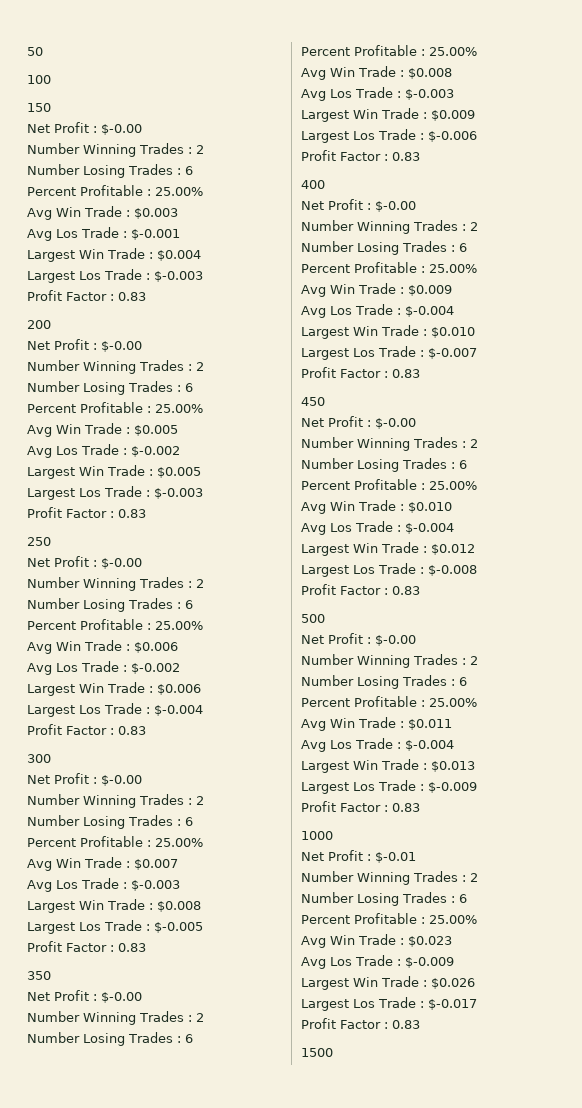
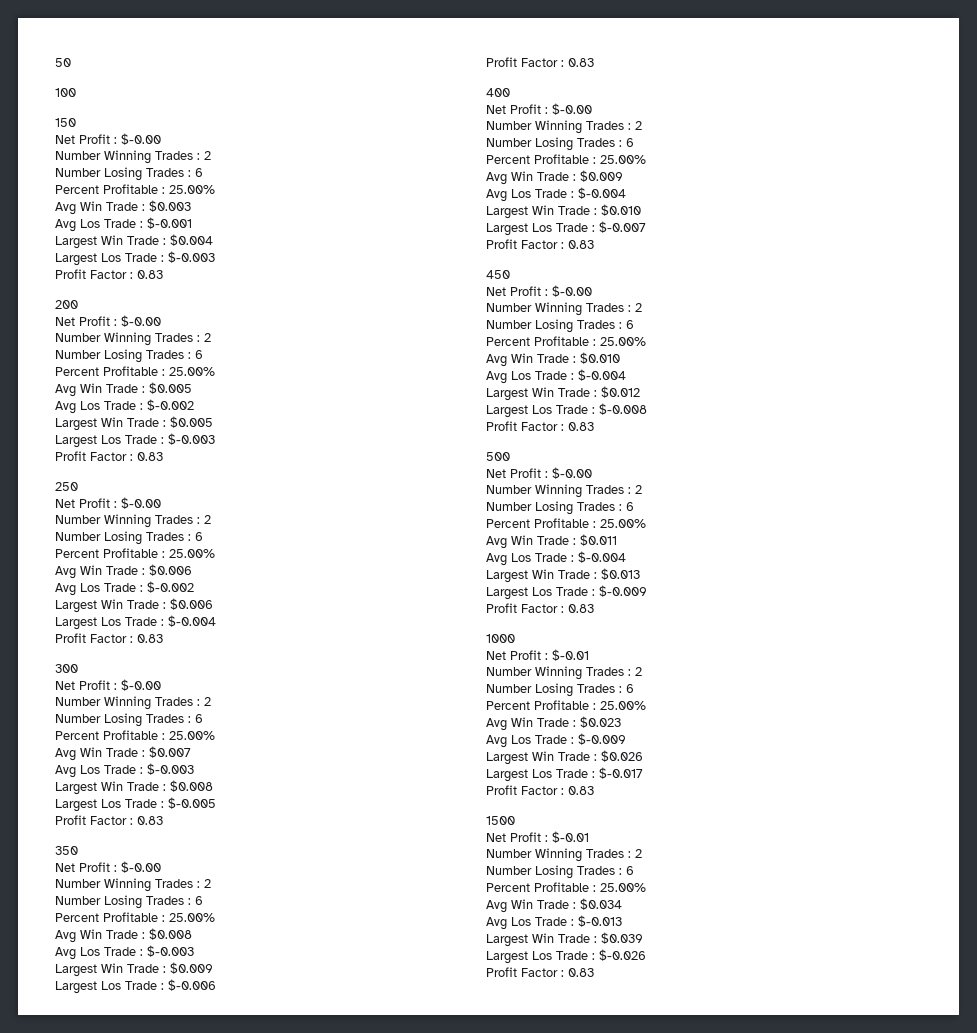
(333, 1052) none -> [486,831,589,843] [486,848,642,862] [486,865,634,879] [486,882,646,892] [486,898,622,913] [486,915,622,930] [486,932,643,947] [486,949,646,964] [486,967,594,977] // Net Profit : $-0.01 // Number Winning Trades : 2 // Number Losing Trades : 6 // Percent Profitable : 25.00% // Avg Win Trade : $0.034 // Avg Los Trade : $-0.013 // Largest Win Trade : $0.039 // Largest Los Trade : $-0.026 // Profit Factor : 0.83

